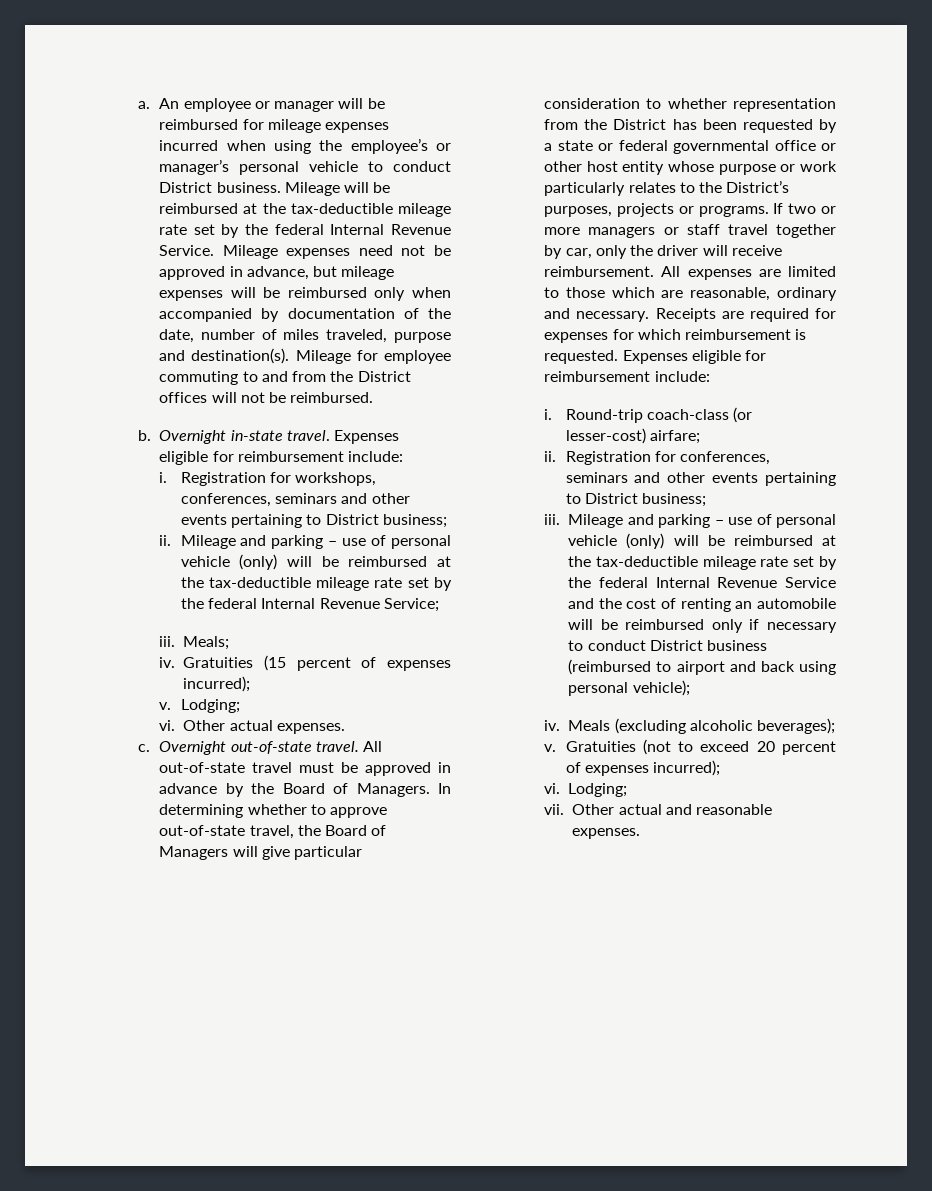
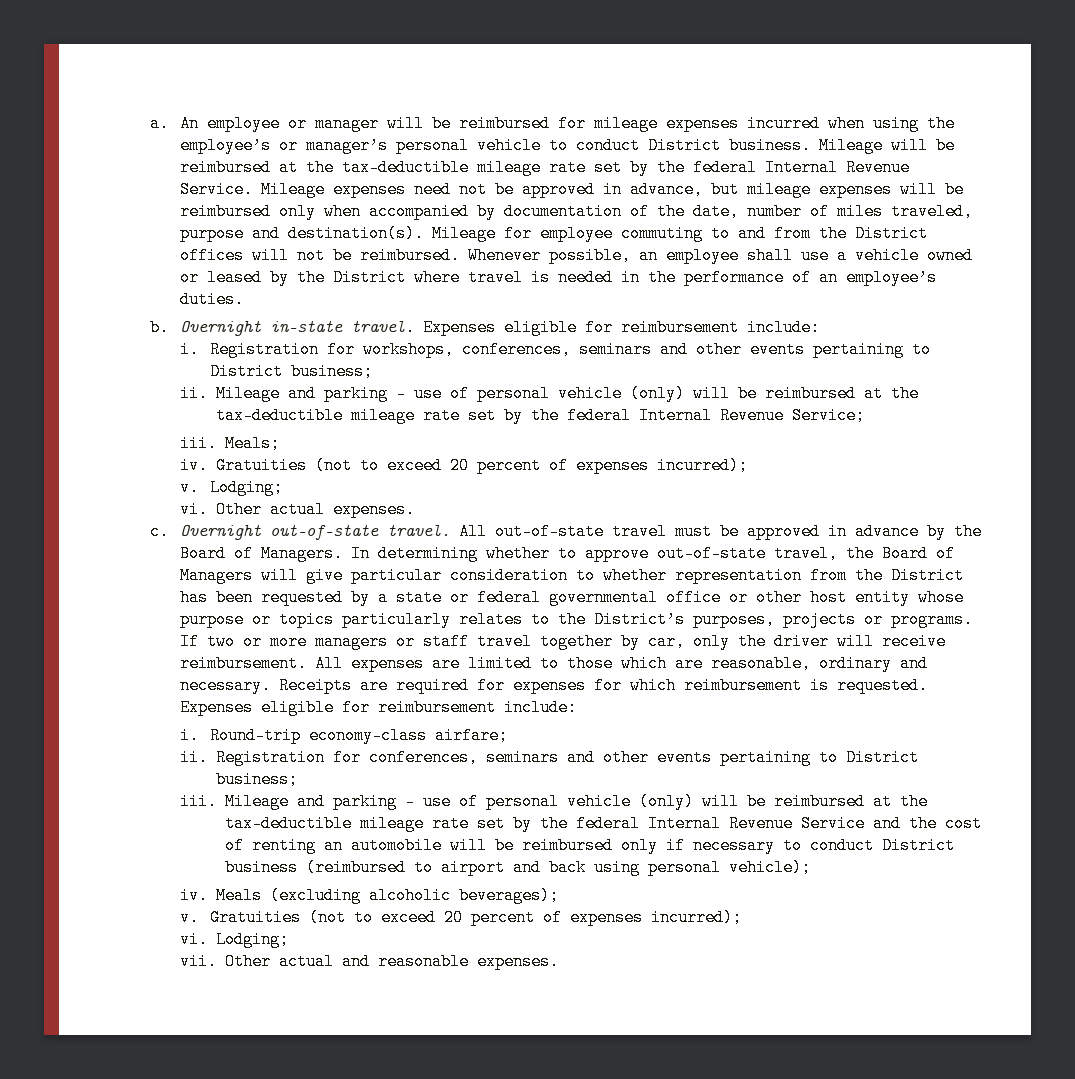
(374, 397) none -> [467,247,973,264] [179,269,937,286] [179,291,244,308] Whenever possible, an employee shall use a vehicle owned or leased by the District where travel is needed in the performance of an employee’s duties.
[263,655,286,671] (15 -> [314,457,469,474] (not to exceed 20
[800,161,837,172] work -> [278,611,334,628] topics
[646,407,753,423] [565,428,646,444] coach-class (or lesser-cost) -> [308,727,427,744] economy-class

